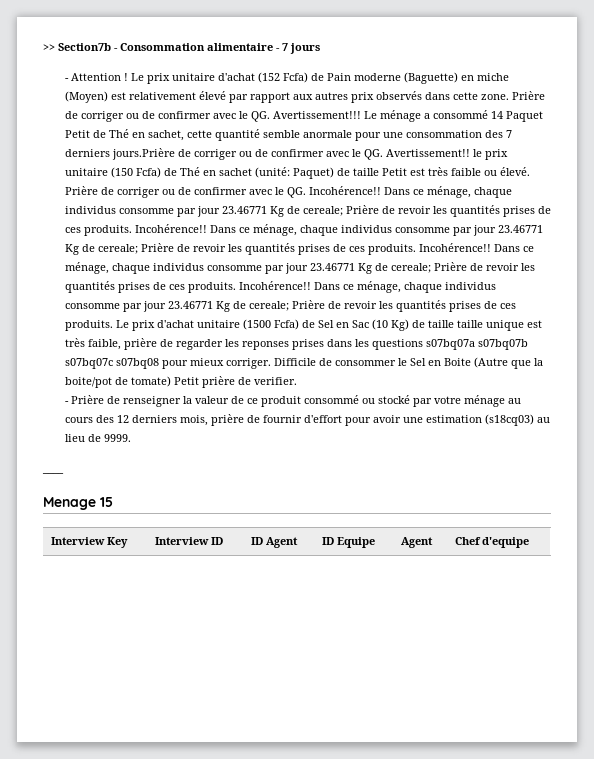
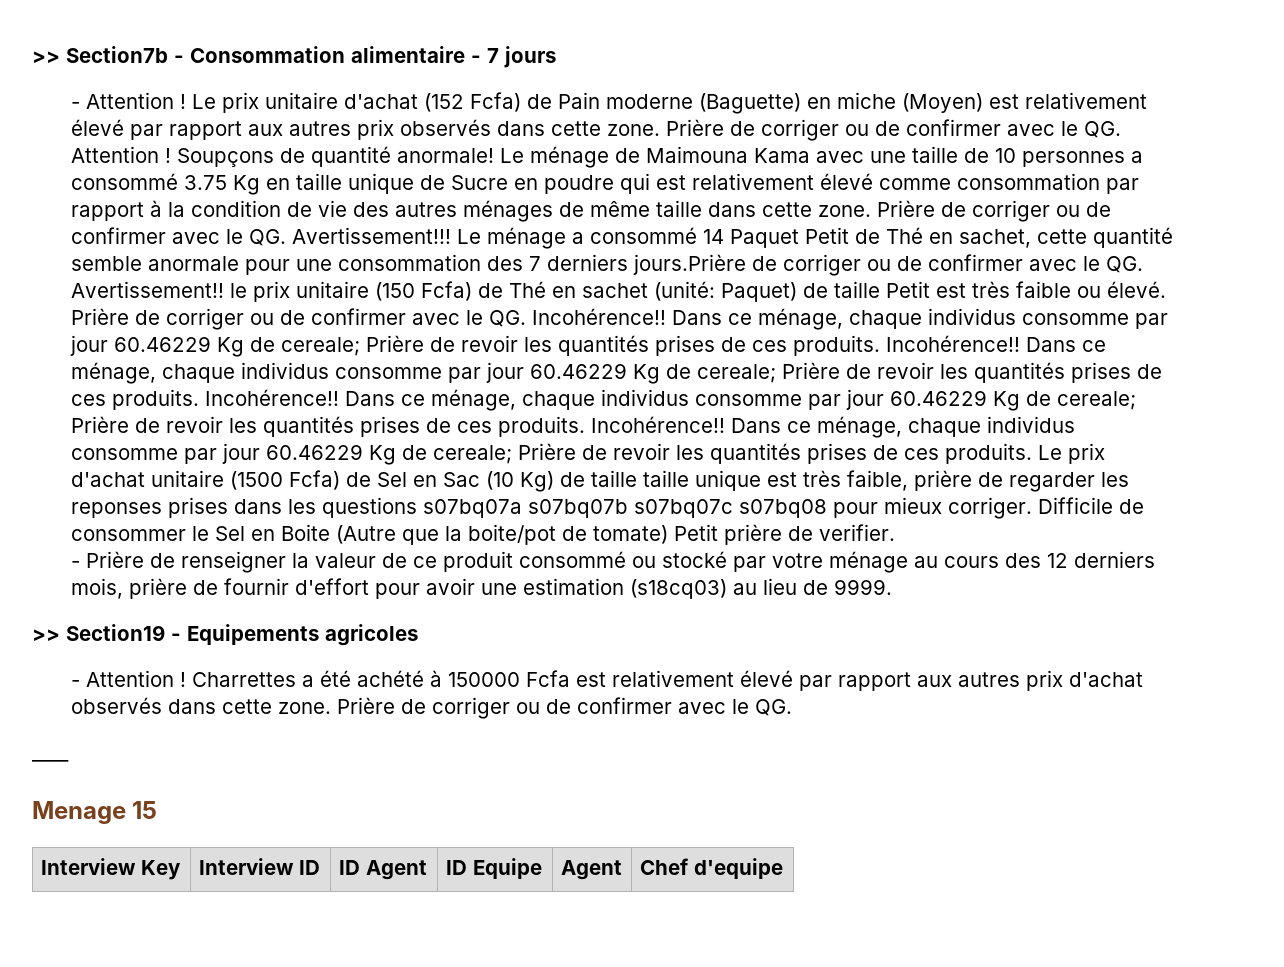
(270, 116) none -> [70,146,1143,168] [70,173,1139,195] [70,200,1111,222] [70,227,286,246] Attention ! Soupçons de quantité anormale! Le ménage de Maimouna Kama avec une taille de 10 personnes a consommé 3.75 Kg en taille unique de Sucre en poudre qui est relativement élevé comme consommation par rapport à la condition de vie des autres ménages de même taille dans cette zone. Prière de corriger ou de confirmer avec le QG.
[221,206,267,214] 23.46771 -> [113,336,211,352] 60.46229
[497,225,543,233] 23.46771 -> [529,363,627,379] 60.46229
[309,263,355,271] 23.46771 -> [889,390,987,406] 60.46229
[167,301,213,309] 23.46771 -> [265,444,363,460] 60.46229
(131, 438) none -> [32,624,418,646] [70,670,1143,691] [70,697,792,719] // >> Section19 - Equipements agricoles // - Attention ! Charrettes a été achété à 150000 Fcfa est relativement élevé par rapport aux autres prix d'achat observés dans cette zone. Prière de corriger ou de confirmer avec le QG.

